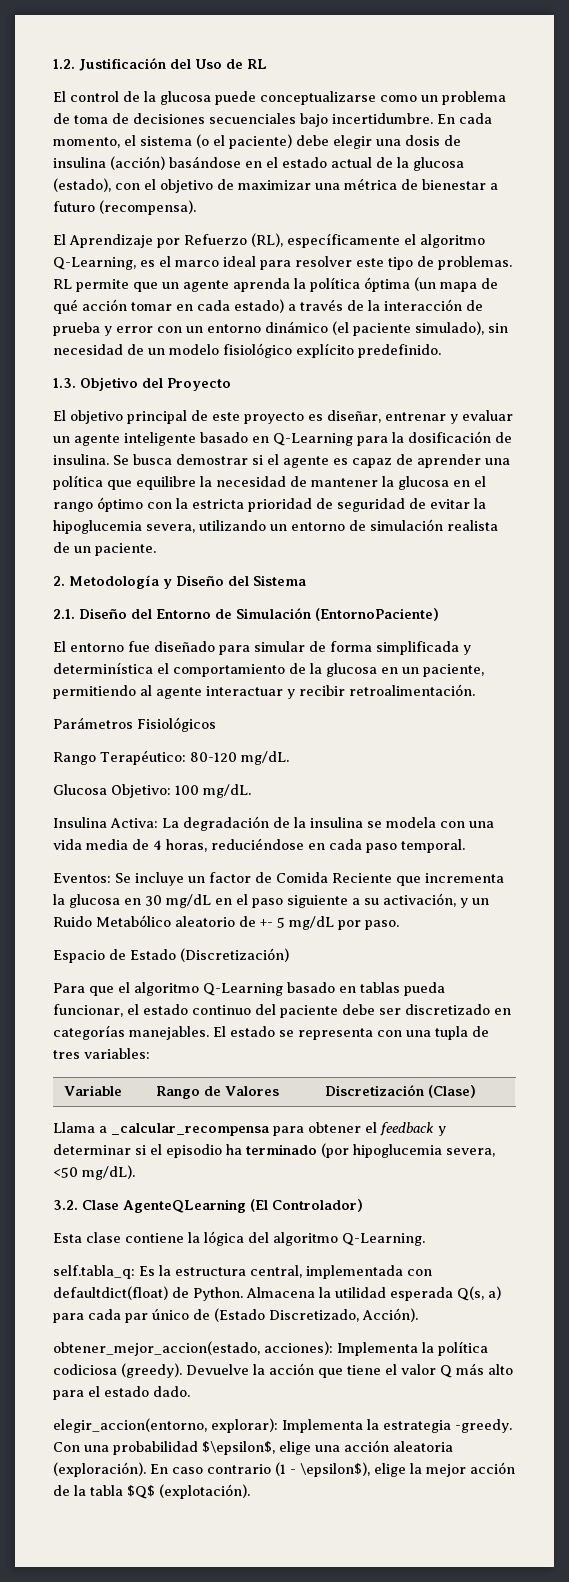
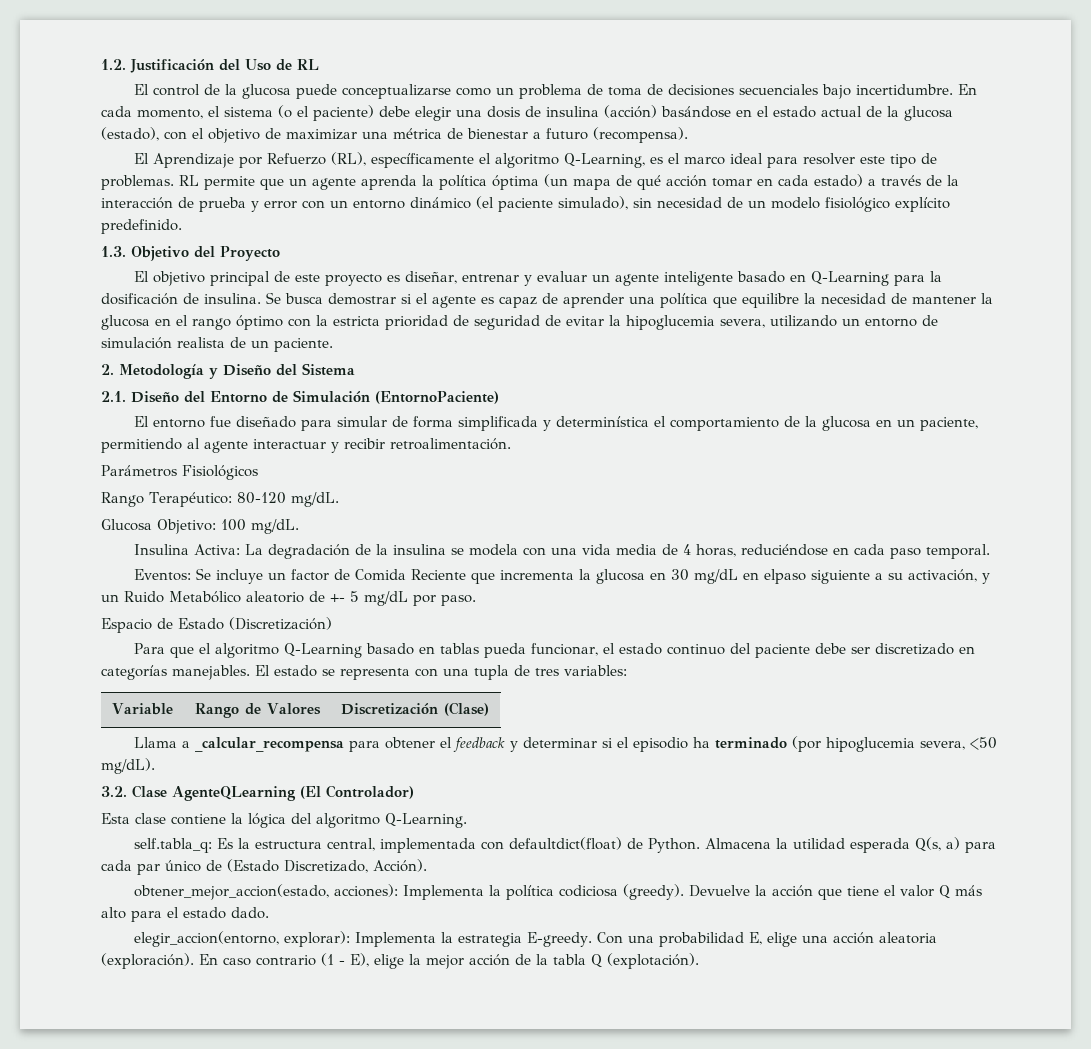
[236,894,283,908] el paso -> [764,569,807,584] elpaso
[455,1419,512,1433] -greedy. -> [527,932,593,947] E-greedy.
[202,1441,275,1455] $\epsilon$, -> [749,932,763,945] E,
[300,1462,370,1477] \epsilon$), -> [350,953,369,967] E),
[127,1485,155,1499] $Q$ -> [591,954,602,968] Q

